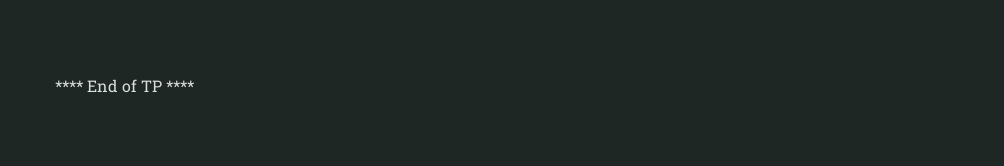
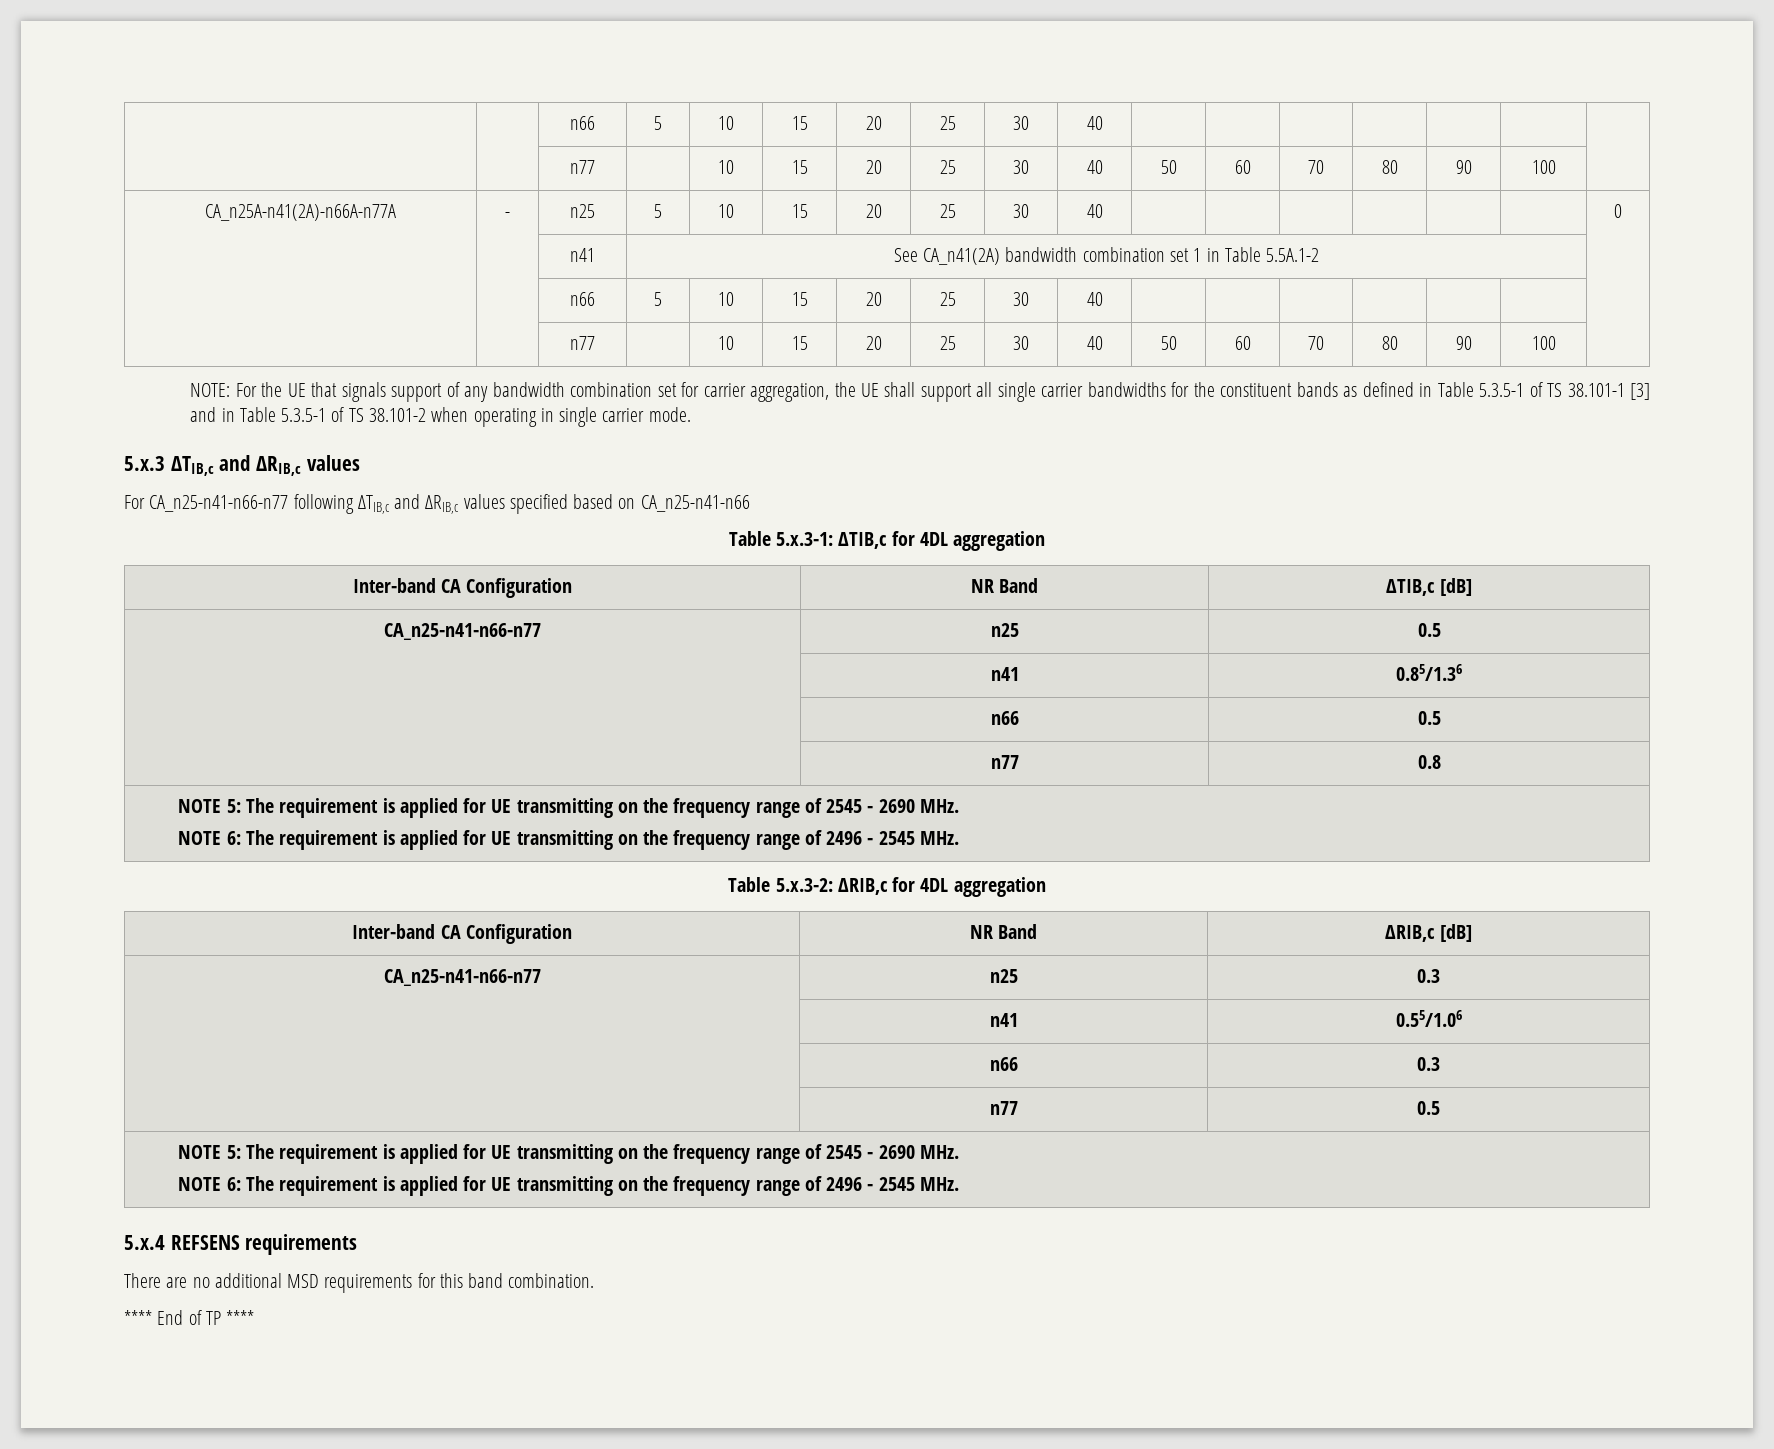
(55, 86) none -> [570,116,595,130] [654,116,662,130] [718,116,734,130] [791,116,808,130] [865,116,882,130] [939,116,956,130] [1013,116,1029,130] [1086,116,1103,130] [570,160,595,174] [718,160,734,174] [791,160,808,174] [865,160,882,174] [939,160,956,174] [1013,160,1029,174] [1086,160,1103,174] [1160,160,1177,174] [1234,160,1251,174] [1308,160,1324,174] [1381,160,1398,174] [1455,160,1472,174] [1531,160,1556,174] [205,204,396,221] [505,212,510,218] [570,204,595,218] [654,204,662,218] [718,204,734,218] [791,204,808,218] [865,204,882,218] [939,204,956,218] [1013,204,1029,218] [1086,204,1103,218] [1614,204,1622,218] [570,248,595,262] [893,247,1320,265] [570,292,595,306] [654,292,662,306] [718,292,734,306] [791,292,808,306] [865,292,882,306] [939,292,956,306] [1013,292,1029,306] [1086,292,1103,306] [570,336,595,350] [718,336,734,350] [791,336,808,350] [865,336,882,350] [939,336,956,350] [1013,336,1029,350] [1086,336,1103,350] [1160,336,1177,350] [1234,336,1251,350] [1308,336,1324,350] [1381,336,1398,350] [1455,336,1472,350] [1531,336,1556,350] [190,382,1650,402] [190,407,691,427] [124,455,360,476] [124,494,750,514] [728,531,1046,551] [352,578,573,598] [970,578,1039,593] [1386,578,1472,596] [384,623,541,640] [990,623,1019,637] [1417,623,1441,637] [990,667,1019,681] [1396,664,1462,681] [990,711,1019,725] [1417,711,1441,725] [990,755,1019,769] [1417,755,1441,769] [178,798,959,818] [178,830,959,850] [728,877,1046,897] [352,924,572,944] [969,924,1038,939] [1385,924,1472,942] [383,969,541,986] [989,969,1018,983] [1417,969,1440,983] [989,1013,1018,1027] [1395,1010,1462,1027] [989,1057,1018,1071] [1417,1057,1440,1071] [989,1101,1018,1115] [1417,1101,1440,1115] [178,1144,959,1164] [178,1176,959,1196] [124,1234,358,1255] [124,1273,595,1293] | | n66 | 5 | 10 | 15 | 20 | 25 | 30 | 40 | | | | | | | // | | n77 | | 10 | 15 | 20 | 25 | 30 | 40 | 50 | 60 | 70 | 80 | 90 | 100 | // CA_n25A-n41(2A)-n66A-n77A | - | n25 | 5 | 10 | 15 | 20 | 25 | 30 | 40 | | | | | | | 0 // | | n41 | See CA_n41(2A) bandwidth combination set 1 in Table 5.5A.1-2 | // | | n66 | 5 | 10 | 15 | 20 | 25 | 30 | 40 | | | | | | | // | | n77 | | 10 | 15 | 20 | 25 | 30 | 40 | 50 | 60 | 70 | 80 | 90 | 100 | // NOTE: For the UE that signals support of any bandwidth combination set for carrier aggregation, the UE shall support all single carrier bandwidths for the constituent bands as defined in Table 5.3.5-1 of TS 38.101-1 [3] and in Table 5.3.5-1 of TS 38.101-2 when operating in single carrier mode. // 5.x.3 ∆TIB,c and ∆RIB,c values // For CA_n25-n41-n66-n77 following ΔTIB,c and ΔRIB,c values specified based on CA_n25-n41-n66 // Table 5.x.3-1: ΔTIB,c for 4DL aggregation // Inter-band CA Configuration | NR Band | ΔTIB,c [dB] // CA_n25-n41-n66-n77 | n25 | 0.5 // | n41 | 0.85/1.36 // | n66 | 0.5 // | n77 | 0.8 // NOTE 5: The requirement is applied for UE transmitting on the frequency range of 2545 - 2690 MHz. // NOTE 6: The requirement is applied for UE transmitting on the frequency range of 2496 - 2545 MHz. // Table 5.x.3-2: ΔRIB,c for 4DL aggregation // Inter-band CA Configuration | NR Band | ΔRIB,c [dB] // CA_n25-n41-n66-n77 | n25 | 0.3 // | n41 | 0.55/1.06 // | n66 | 0.3 // | n77 | 0.5 // NOTE 5: The requirement is applied for UE transmitting on the frequency range of 2545 - 2690 MHz. // NOTE 6: The requirement is applied for UE transmitting on the frequency range of 2496 - 2545 MHz. // 5.x.4 REFSENS requirements // There are no additional MSD requirements for this band combination. //

